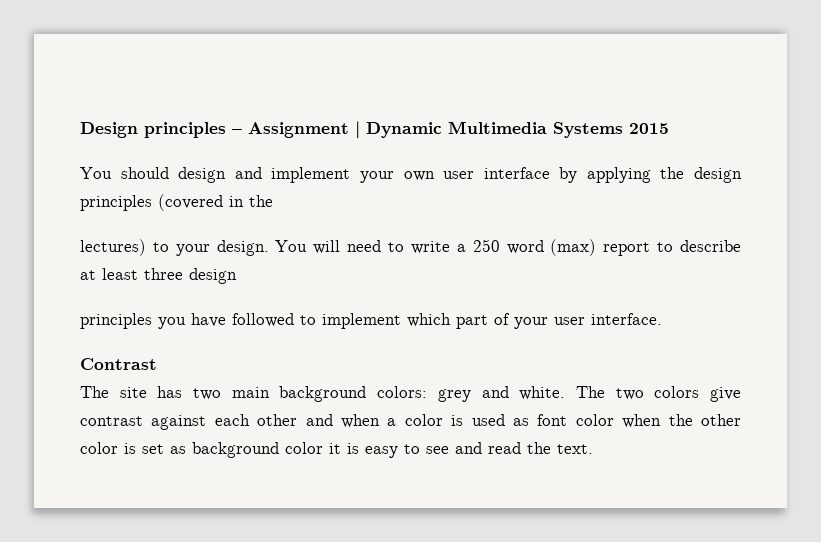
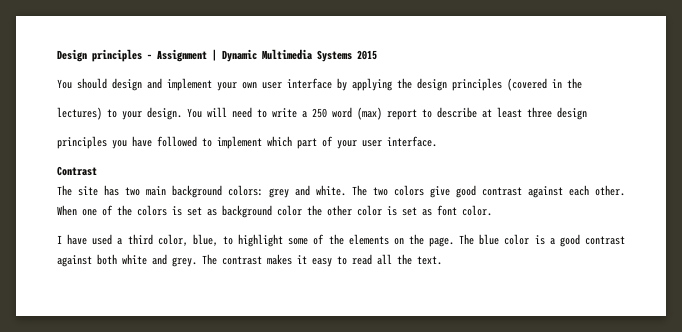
(742, 394) none -> [456,185,476,198] good
[257,414,662,428] other and when a color is used as font color when -> [595,185,625,196] [57,205,302,218] other. When one of the colors is set as background color
[192,442,521,458] background color it is easy to see and read -> [437,205,492,216] [57,234,625,247] [57,254,392,267] font color. // I have used a third color, blue, to highlight some of the elements on the page. The blue color is a good contrast against both white and grey. The contrast makes it easy to read all

